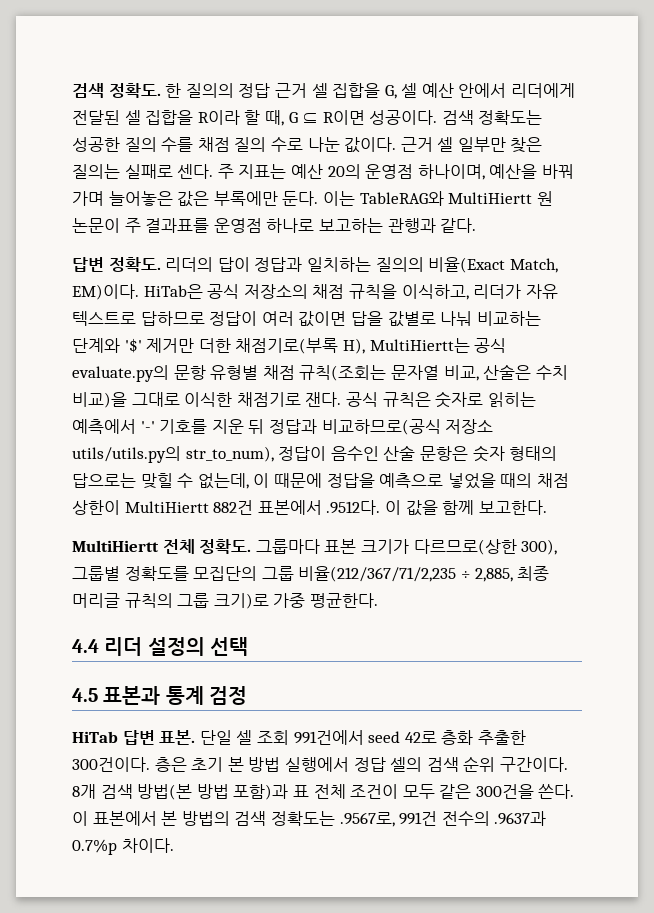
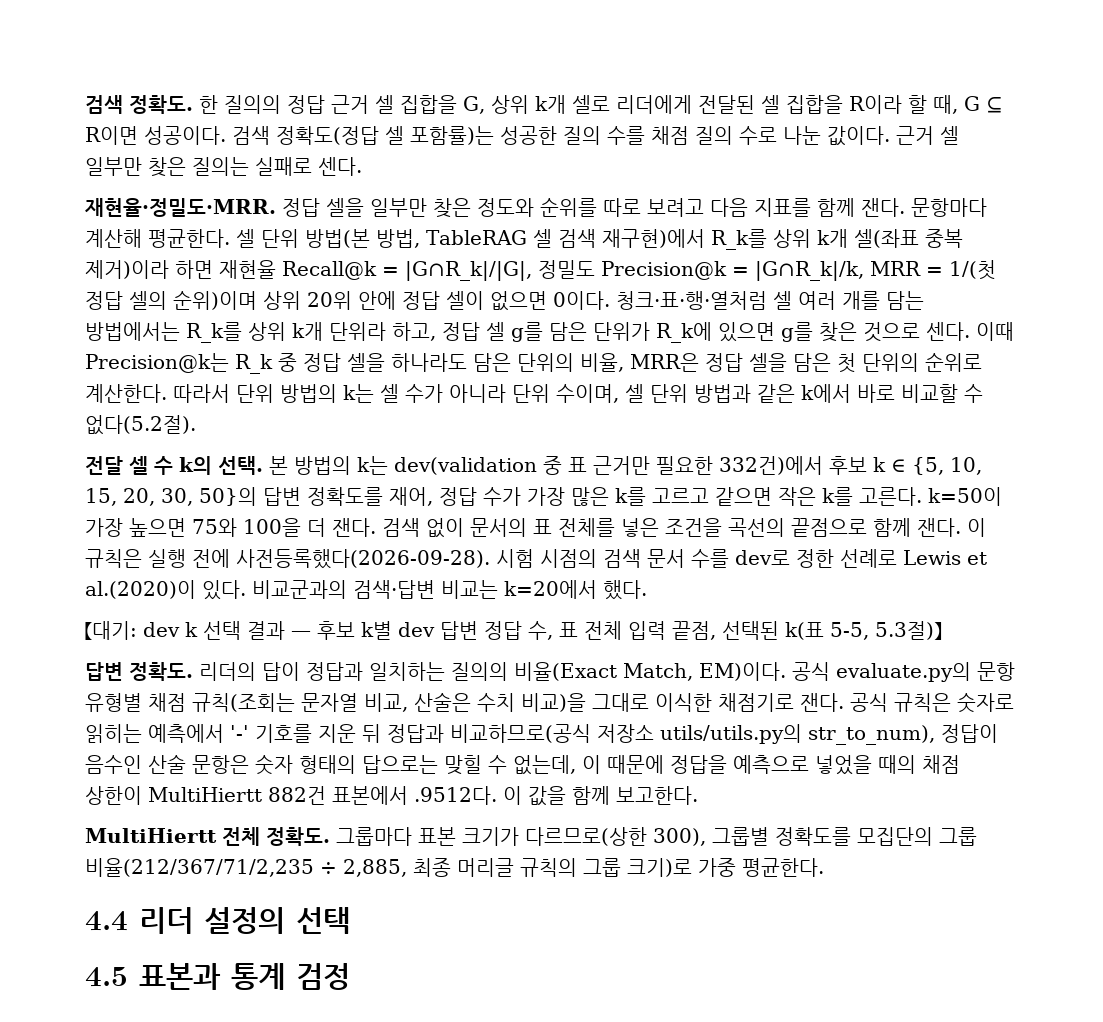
[401,83,507,98] 셀 예산 안에서 -> [490,95,610,114] 상위 k개 셀로
[478,110,543,125] 정확도는 -> [276,126,494,145] 정확도(정답 셀 포함률)는
[217,164,574,180] [72,191,553,207] [72,218,477,233] 주 지표는 예산 20의 운영점 하나이며, 예산을 바꿔 가며 늘어놓은 값은 부록에만 둔다. 이는 TableRAG와 MultiHiertt 원 논문이 주 결과표를 운영점 하나로 보고하는 관행과 같다. -> [85,197,987,218] [85,229,963,250] [85,260,996,281] [85,290,924,311] [85,322,1014,343] [85,352,982,374] [85,384,983,403] [85,415,196,435] [85,456,982,475] [85,487,1002,506] [85,518,986,538] [85,549,987,569] [85,580,647,600] [85,621,942,640] // 재현율·정밀도·MRR. 정답 셀을 일부만 찾은 정도와 순위를 따로 보려고 다음 지표를 함께 잰다. 문항마다 계산해 평균한다. 셀 단위 방법(본 방법, TableRAG 셀 검색 재구현)에서 R_k를 상위 k개 셀(좌표 중복 제거)이라 하면 재현율 Recall@k = |G∩R_k|/|G|, 정밀도 Precision@k = |G∩R_k|/k, MRR = 1/(첫 정답 셀의 순위)이며 상위 20위 안에 정답 셀이 없으면 0이다. 청크·표·행·열처럼 셀 여러 개를 담는 방법에서는 R_k를 상위 k개 단위라 하고, 정답 셀 g를 담은 단위가 R_k에 있으면 g를 찾은 것으로 센다. 이때 Precision@k는 R_k 중 정답 셀을 하나라도 담은 단위의 비율, MRR은 정답 셀을 담은 첫 단위의 순위로 계산한다. 따라서 단위 방법의 k는 셀 수가 아니라 단위 수이며, 셀 단위 방법과 같은 k에서 바로 비교할 수 없다(5.2절). // 전달 셀 수 k의 선택. 본 방법의 k는 dev(validation 중 표 근거만 필요한 332건)에서 후보 k ∈ {5, 10, 15, 20, 30, 50}의 답변 정확도를 재어, 정답 수가 가장 많은 k를 고르고 같으면 작은 k를 고른다. k=50이 가장 높으면 75와 100을 더 잰다. 검색 없이 문서의 표 전체를 넣은 조건을 곡선의 끝점으로 함께 잰다. 이 규칙은 실행 전에 사전등록했다(2026-09-28). 시험 시점의 검색 문서 수를 dev로 정한 선례로 Lewis et al.(2020)이 있다. 비교군과의 검색·답변 비교는 k=20에서 했다. // 【대기: dev k 선택 결과 — 후보 k별 dev 답변 정답 수, 표 전체 입력 끝점, 선택된 k(표 5-5, 5.3절)】
[143,284,558,300] [72,311,541,327] [72,338,470,354] HiTab은 공식 저장소의 채점 규칙을 이식하고, 리더가 자유 텍스트로 답하므로 정답이 여러 값이면 답을 값별로 나눠 비교하는 단계와 '$' 제거만 더한 채점기로(부록 H), MultiHiertt는 -> (786, 671) none
[72,730,526,745] [72,756,568,772] [72,784,575,800] [72,811,547,827] [72,838,174,855] // HiTab 답변 표본. 단일 셀 조회 991건에서 seed 42로 층화 추출한 300건이다. 층은 초기 본 방법 실행에서 정답 셀의 검색 순위 구간이다. 8개 검색 방법(본 방법 포함)과 표 전체 조건이 모두 같은 300건을 쓴다. 이 표본에서 본 방법의 검색 정확도는 .9567로, 991건 전수의 .9637과 0.7%p 차이다. -> (350, 976) none

